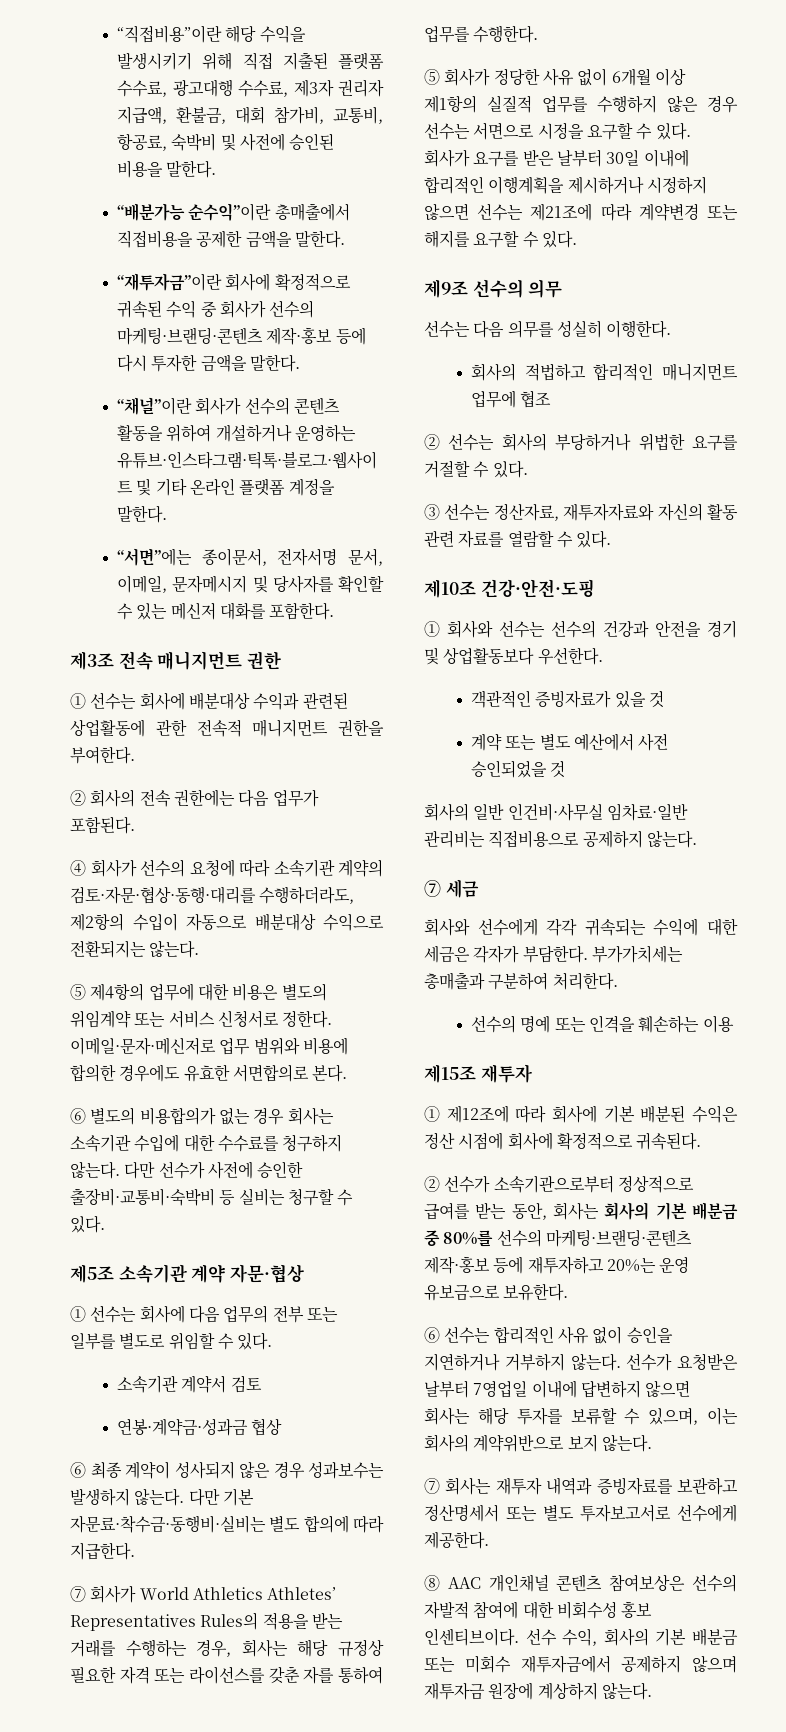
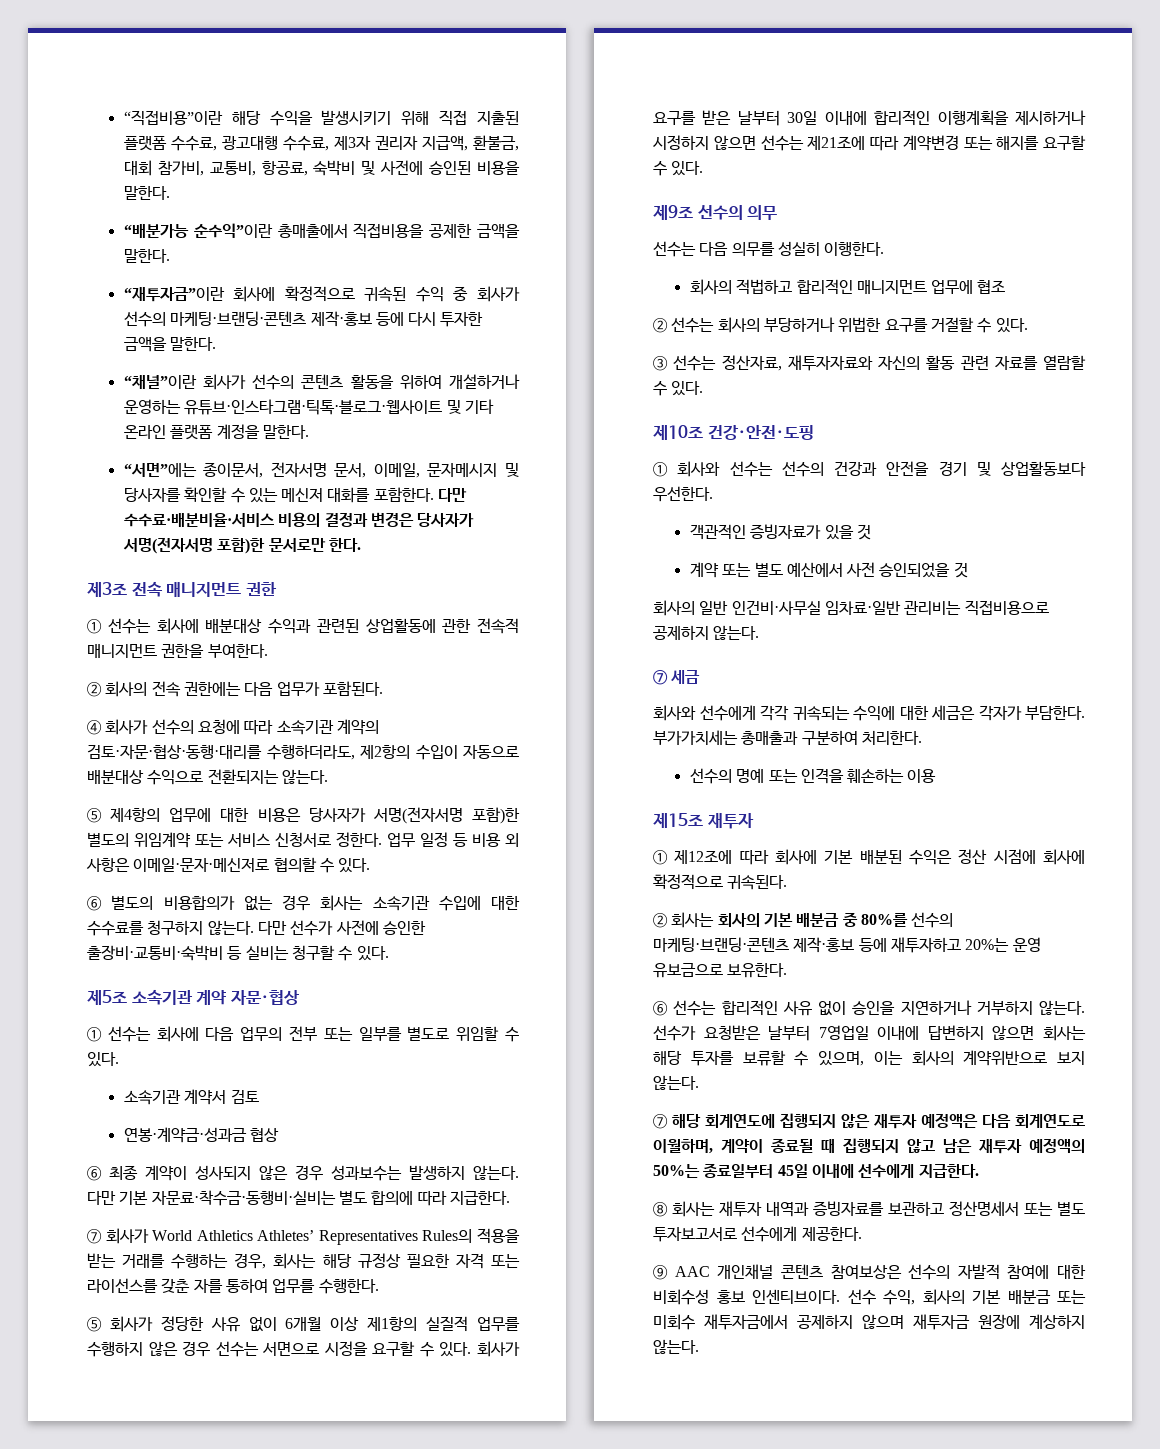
(335, 611) none -> [438,488,468,502] [123,512,475,527] [122,537,361,554] 다만 수수료·배분비율·서비스 비용의 결정과 변경은 당사자가 서명(전자서명 포함)한 문서로만 한다.
(279, 992) none -> [308,807,520,824] 당사자가 서명(전자서명 포함)한
[70,1037,348,1055] [70,1064,348,1082] 이메일·문자·메신저로 업무 범위와 비용에 합의한 경우에도 유효한 서면합의로 본다. -> [387,832,519,847] [86,857,371,873] 업무 일정 등 비용 외 사항은 이메일·문자·메신저로 협의할 수 있다.
[444,1175,694,1193] [424,1202,547,1220] 선수가 소속기관으로부터 정상적으로 급여를 받는 동안, -> (668, 920) none
(440, 1486) none -> [672,1113,1085,1129] [653,1138,1085,1154] [653,1163,979,1178] [653,1202,668,1217] 해당 회계연도에 집행되지 않은 재투자 예정액은 다음 회계연도로 이월하며, 계약이 종료될 때 집행되지 않고 남은 재투자 예정액의 50%는 종료일부터 45일 이내에 선수에게 지급한다. // ⑧
[424,1575,440,1591] ⑧ -> [653,1265,668,1280] ⑨

